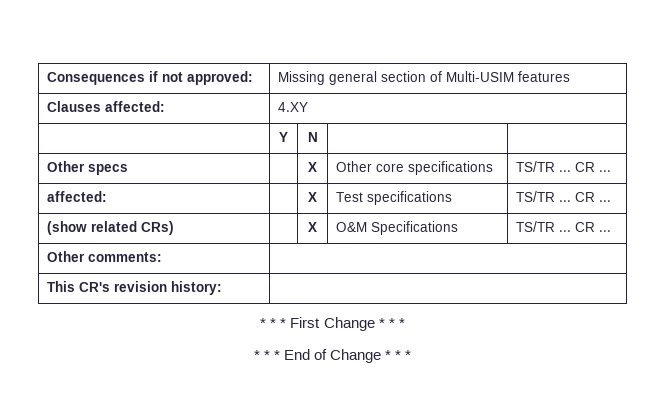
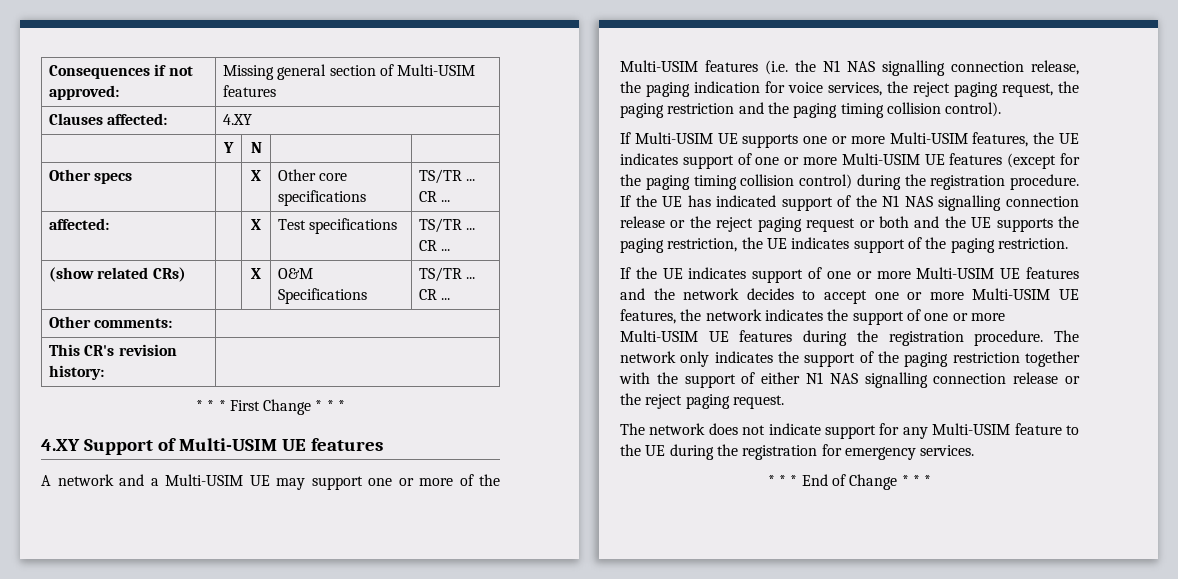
(405, 323) none -> [41,438,383,455] [41,474,500,490] [620,60,1079,76] [620,81,1079,97] [620,102,1002,118] [620,132,1079,148] [620,153,1080,169] [620,174,1079,190] [620,195,1079,211] [620,216,1079,232] [620,237,1068,253] [620,267,1079,283] [620,288,1079,304] [620,309,1005,325] [620,330,1079,346] [620,351,1080,367] [619,372,1080,388] [620,393,784,409] [620,423,1079,439] [620,444,975,460] // 4.XY Support of Multi-USIM UE features // A network and a Multi-USIM UE may support one or more of the Multi-USIM features (i.e. the N1 NAS signalling connection release, the paging indication for voice services, the reject paging request, the paging restriction and the paging timing collision control). // If Multi-USIM UE supports one or more Multi-USIM features, the UE indicates support of one or more Multi-USIM UE features (except for the paging timing collision control) during the registration procedure. If the UE has indicated support of the N1 NAS signalling connection release or the reject paging request or both and the UE supports the paging restriction, the UE indicates support of the paging restriction. // If the UE indicates support of one or more Multi-USIM UE features and the network decides to accept one or more Multi-USIM UE features, the network indicates the support of one or more Multi-USIM UE features during the registration procedure. The network only indicates the support of the paging restriction together with the support of either N1 NAS signalling connection release or the reject paging request. // The network does not indicate support for any Multi-USIM feature to the UE during the registration for emergency services.

